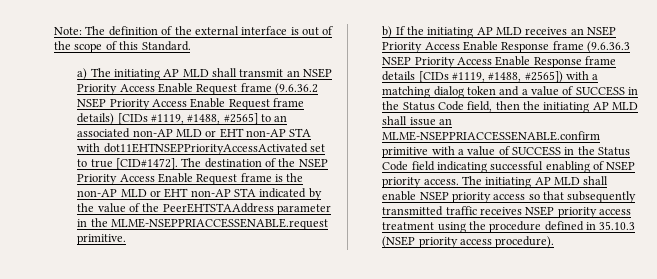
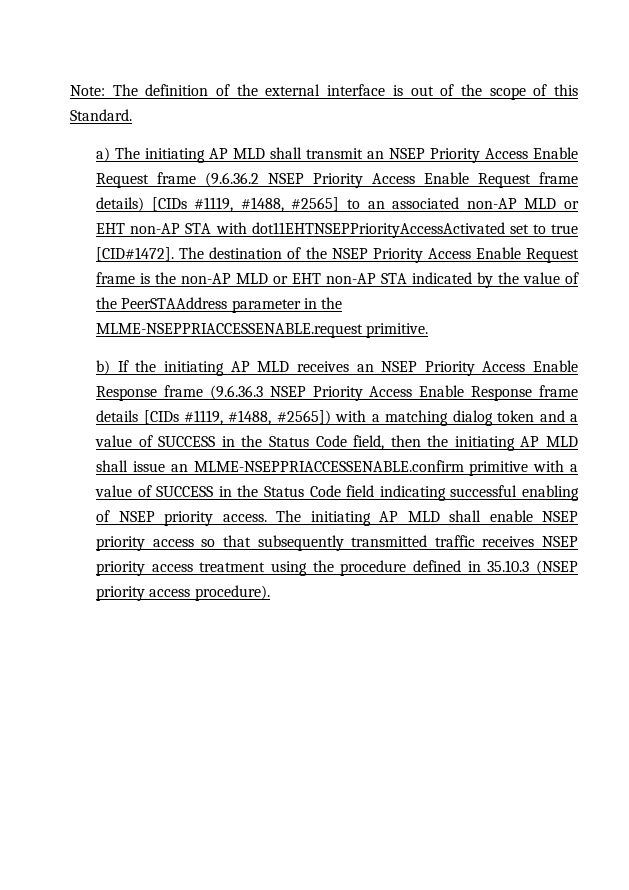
[162,203,274,213] PeerEHTSTAAddress -> [121,297,228,309] PeerSTAAddress

